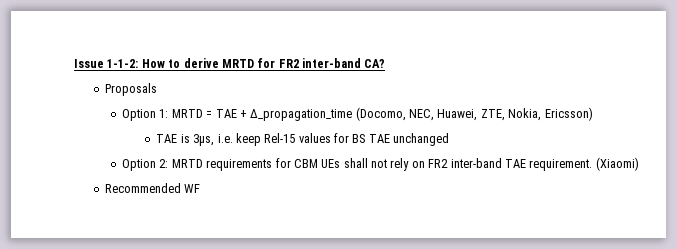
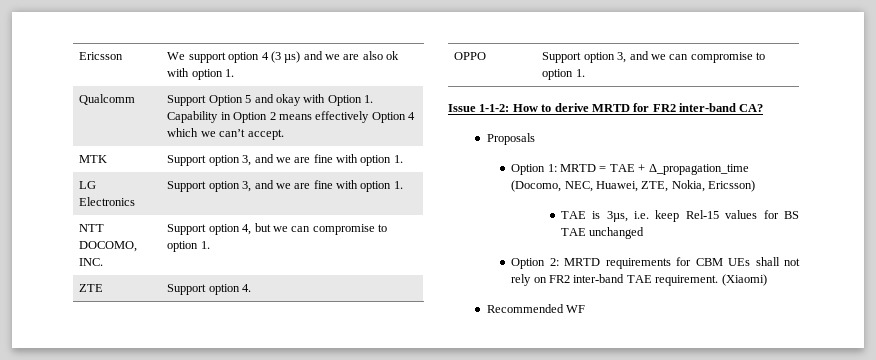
(74, 63) none -> [79,52,124,60] [167,51,400,63] [167,68,235,80] [79,94,136,105] [167,94,374,106] [167,111,416,123] [167,128,284,140] [79,155,108,163] [167,154,403,166] [79,181,97,189] [79,197,136,206] [167,180,403,192] [79,224,105,232] [79,241,138,252] [79,258,104,266] [167,223,388,235] [167,241,210,252] [79,284,104,292] [167,284,252,295] [454,52,487,60] [542,51,766,63] [542,69,585,80] Ericsson | We support option 4 (3 µs) and we are also ok with option 1. // Qualcomm | Support Option 5 and okay with Option 1. Capability in Option 2 means effectively Option 4 which we can’t accept. // MTK | Support option 3, and we are fine with option 1. // LG Electronics | Support option 3, and we are fine with option 1. // NTT DOCOMO, INC. | Support option 4, but we can compromise to option 1. // ZTE | Support option 4. // OPPO | Support option 3, and we can compromise to option 1. //

